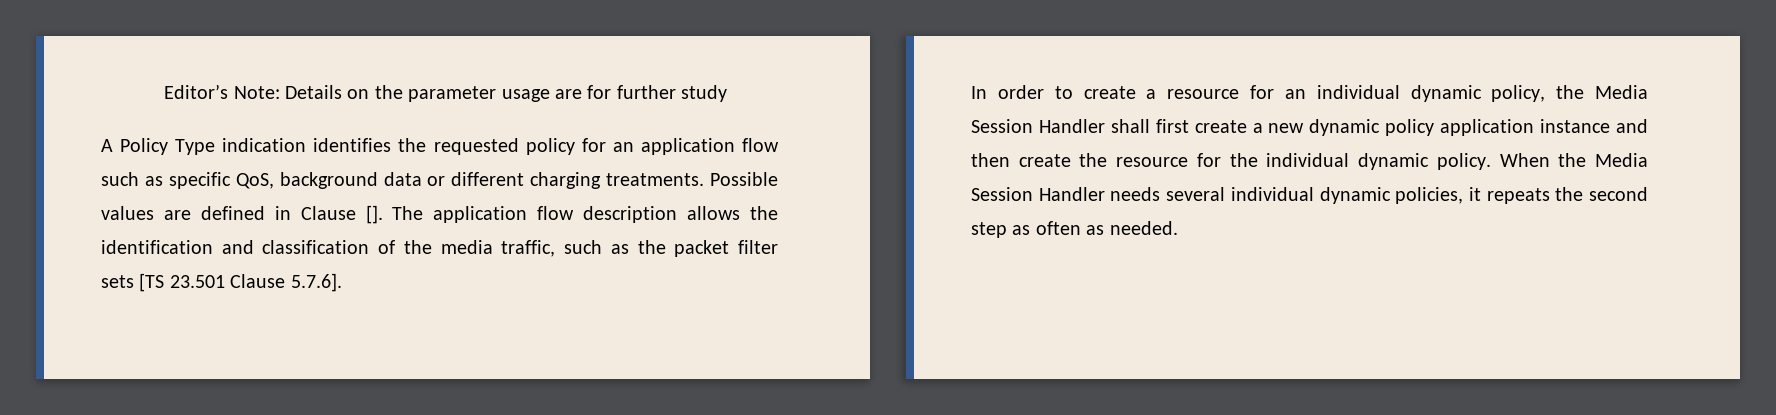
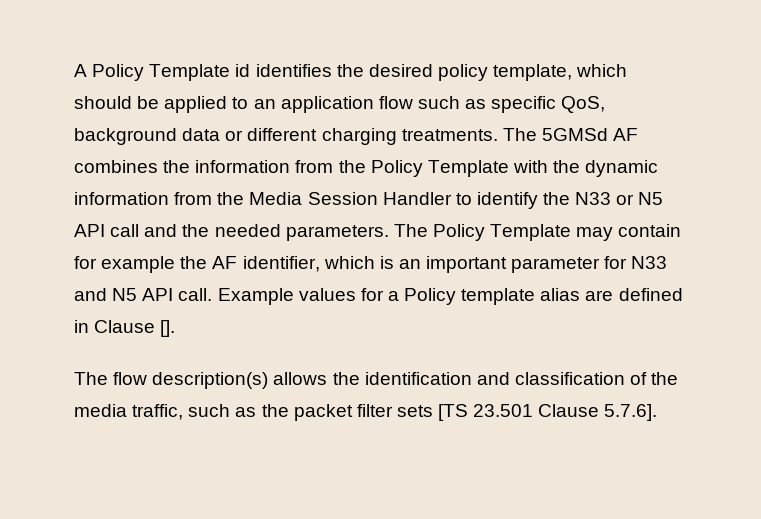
[164,84,728,102] [101,138,606,155] Editor’s Note: Details on the parameter usage are for further study // A Policy Type indication identifies the requested policy for -> [74,64,628,81] [74,96,249,113] A Policy Template id identifies the desired policy template, which should be applied to
[709,172,778,186] [101,206,154,220] Possible values -> [502,128,639,141] [74,160,659,177] [74,192,664,209] [74,224,682,241] [74,256,668,273] [74,288,581,305] The 5GMSd AF combines the information from the Policy Template with the dynamic information from the Media Session Handler to identify the N33 or N5 API call and the needed parameters. The Policy Template may contain for example the AF identifier, which is an important parameter for N33 and N5 API call. Example values for a Policy template alias
[392,206,678,223] The application flow description -> [74,372,269,389] // The flow description(s)
[971,85,1648,102] [971,119,1648,136] [971,153,1648,170] [971,187,1648,204] [971,221,1178,238] // In order to create a resource for an individual dynamic policy, the Media Session Handler shall first create a new dynamic policy application instance and then create the resource for the individual dynamic policy. When the Media Session Handler needs several individual dynamic policies, it repeats the second step as often as needed. -> (658, 412) none

